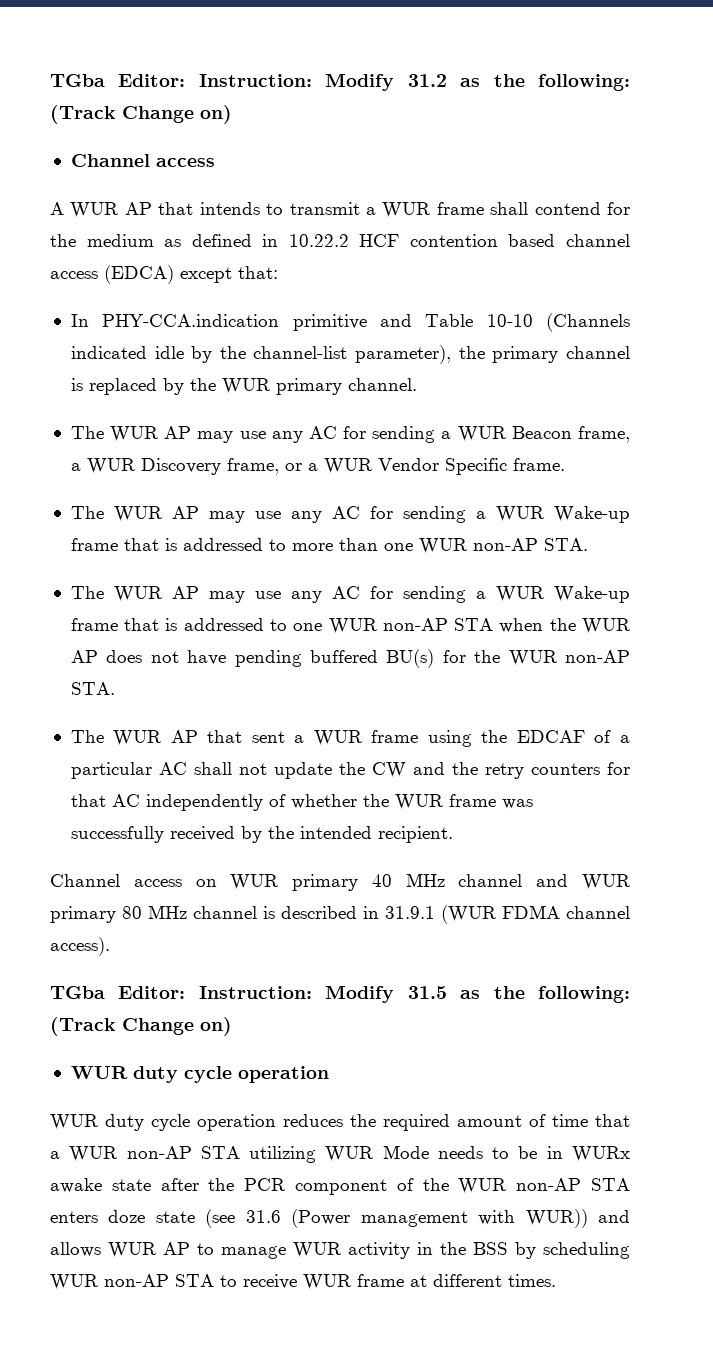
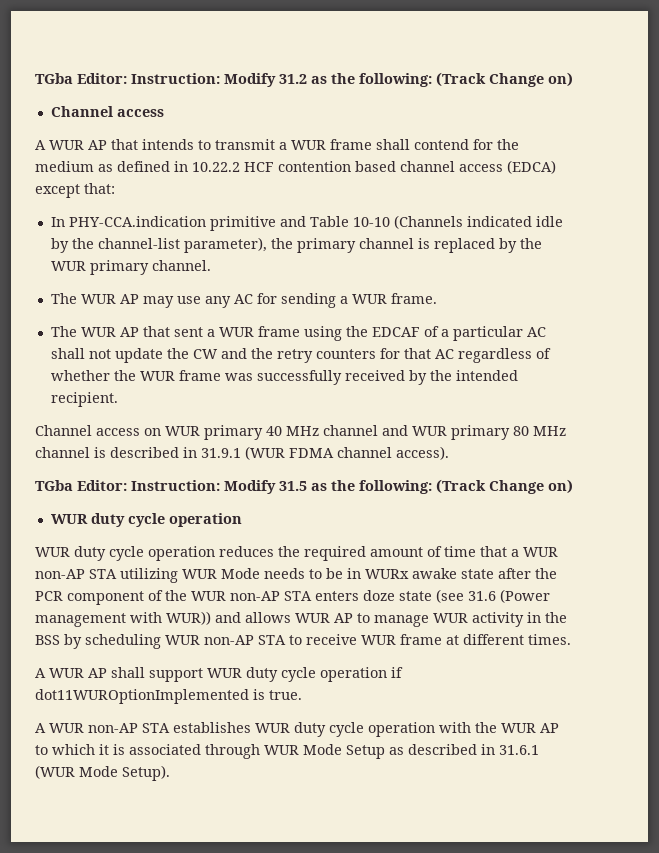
[511,426,630,443] [70,458,565,475] [70,506,630,523] [70,538,588,554] [70,586,630,603] [70,618,631,634] [70,649,631,668] [70,682,115,695] Beacon frame, a WUR Discovery frame, or a WUR Vendor Specific frame. // The WUR AP may use any AC for sending a WUR Wake-up frame that is addressed to more than one WUR non-AP STA. // The WUR AP may use any AC for sending a WUR Wake-up frame that is addressed to one WUR non-AP STA when the WUR AP does not have pending buffered BU(s) for the WUR non-AP STA. -> [390,293,437,304] frame.
[145,794,263,811] independently -> [457,348,532,363] regardless
(556, 1280) none -> [35,667,403,682] [35,689,302,704] [35,722,559,737] [35,744,539,759] [35,765,170,781] // A WUR AP shall support WUR duty cycle operation if dot11WUROptionImplemented is true. // A WUR non-AP STA establishes WUR duty cycle operation with the WUR AP to which it is associated through WUR Mode Setup as described in 31.6.1 (WUR Mode Setup).

